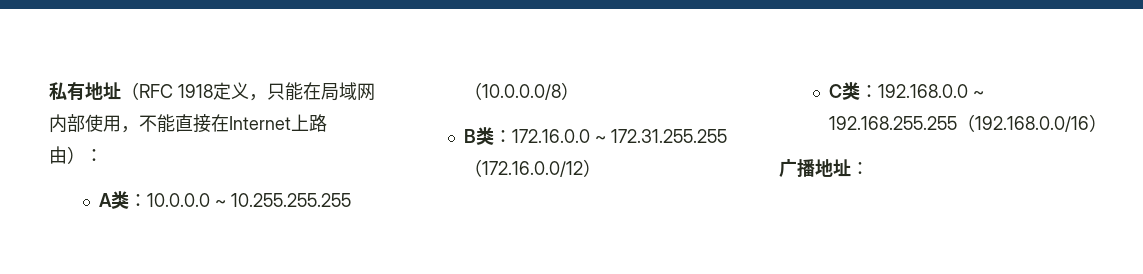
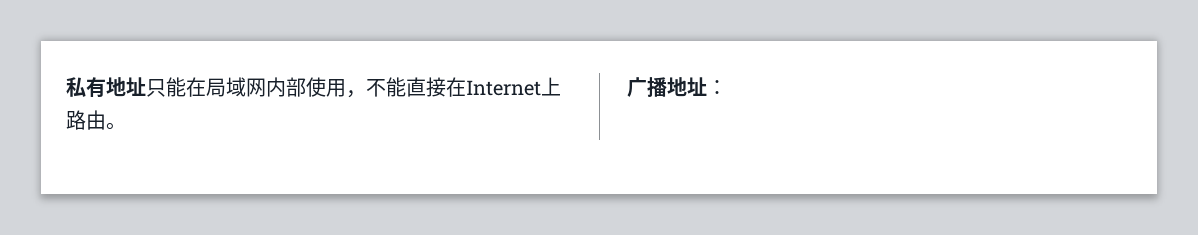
[121,82,267,101] （RFC 1918定义， -> (146, 86) none
[67,146,103,164] [99,191,352,209] [464,82,580,100] [464,127,728,145] [464,159,602,177] [829,82,985,100] [829,114,1108,132] ）： // A类：10.0.0.0 ~ 10.255.255.255（10.0.0.0/8） // B类：172.16.0.0 ~ 172.31.255.255（172.16.0.0/12） // C类：192.168.0.0 ~ 192.168.255.255（192.168.0.0/16） -> [106,122,126,130] 。

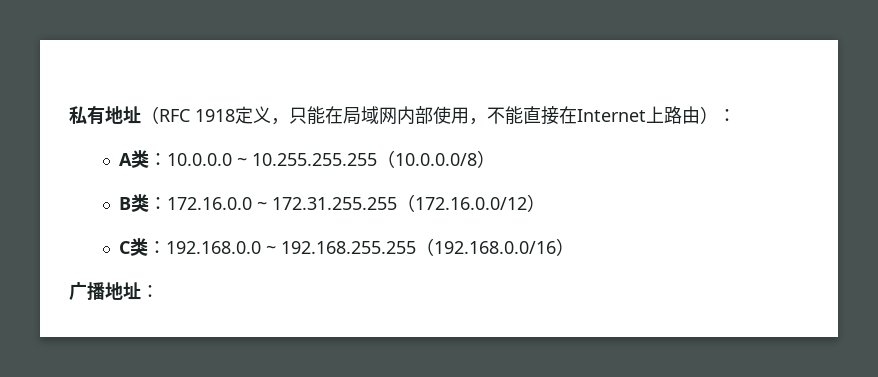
(146, 86) none -> [141,106,289,125] （RFC 1918定义，
[106,122,126,130] 。 -> [700,106,736,124] [119,150,496,168] [119,194,546,212] [119,238,575,256] ）： // A类：10.0.0.0 ~ 10.255.255.255（10.0.0.0/8） // B类：172.16.0.0 ~ 172.31.255.255（172.16.0.0/12） // C类：192.168.0.0 ~ 192.168.255.255（192.168.0.0/16）

